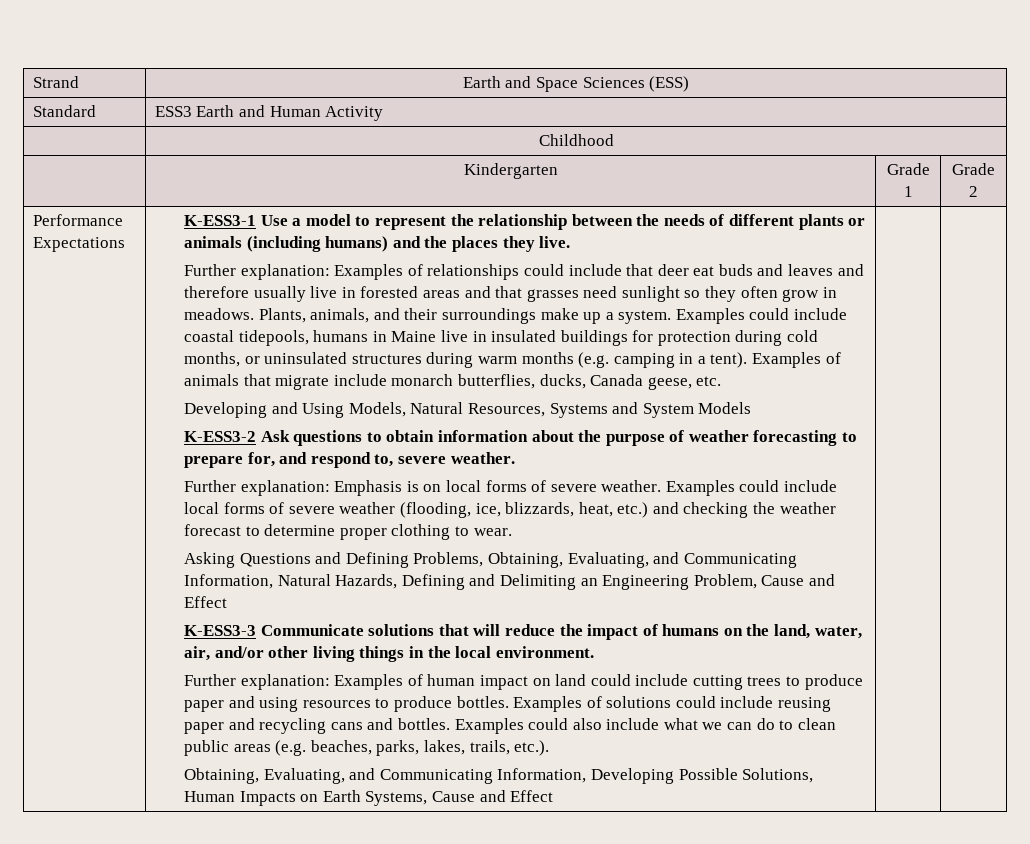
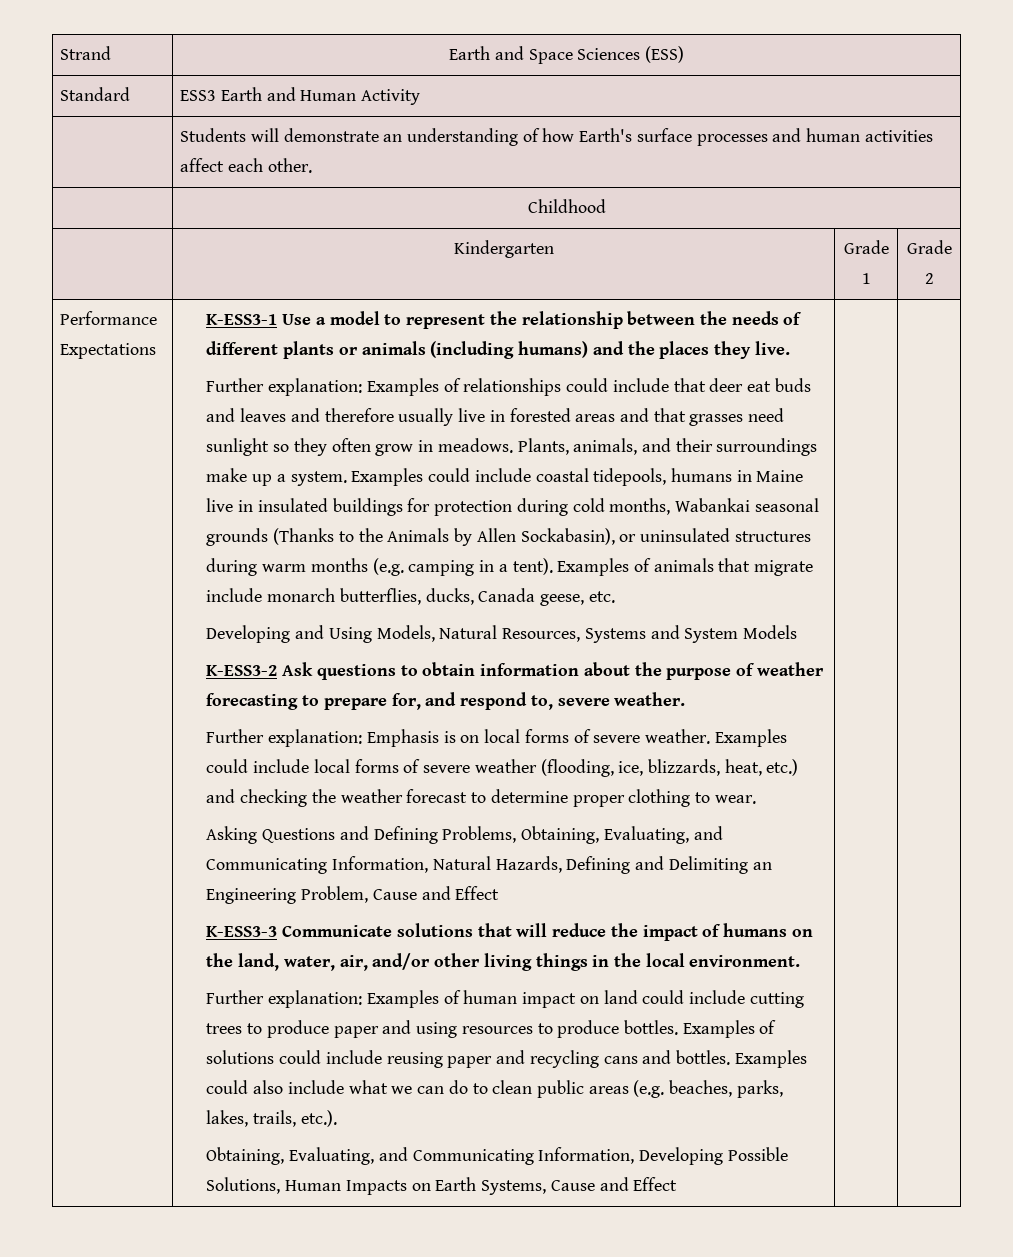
(384, 113) none -> [180,128,933,146] [180,158,312,173] // | Students will demonstrate an understanding of how Earth's surface processes and human activities affect each other.
(240, 359) none -> [674,498,819,512] [206,528,615,546] Wabankai seasonal grounds (Thanks to the Animals by Allen Sockabasin),

